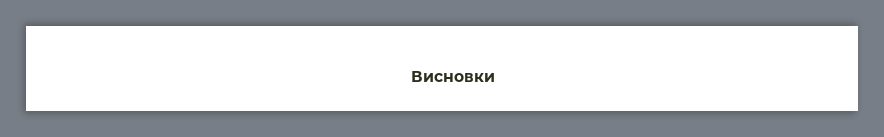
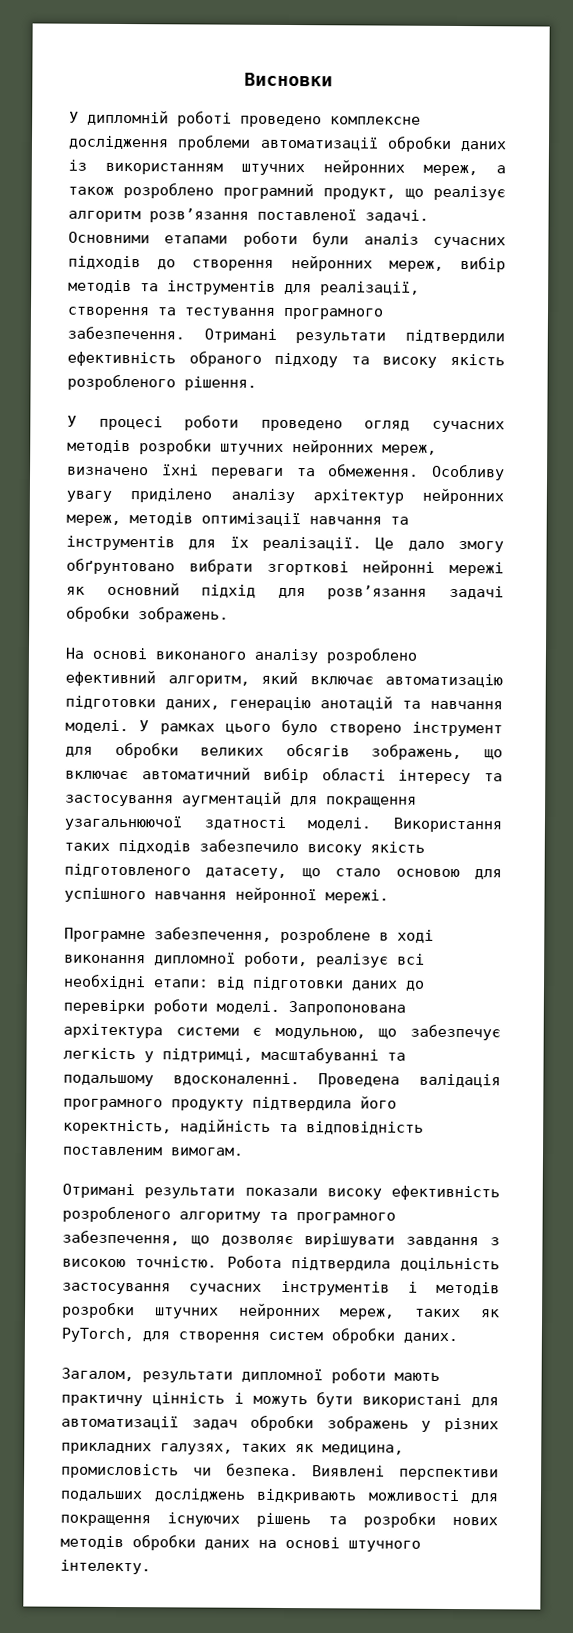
(495, 76) none -> [69,110,421,128] [68,135,507,152] [68,159,506,177] [68,183,506,201] [68,208,429,223] [68,231,506,249] [68,255,506,273] [68,279,420,296] [67,306,384,320] [67,326,505,345] [67,351,506,368] [67,374,257,391] [67,415,505,433] [67,439,437,456] [67,464,505,481] [66,488,504,505] [66,512,409,527] [66,535,504,553] [66,558,504,577] [66,582,504,600] [66,606,229,623] [65,647,417,664] [65,670,503,688] [65,695,503,712] [65,719,503,737] [65,742,503,761] [65,767,504,785] [65,791,417,808] [64,815,502,833] [64,839,425,856] [64,863,502,880] [64,887,389,904] [64,927,434,944] [64,951,425,968] [63,974,425,991] [63,999,406,1016] [63,1023,501,1041] [63,1047,406,1064] [63,1072,501,1088] [63,1096,397,1112] [63,1119,424,1135] [62,1146,244,1156] [62,1183,500,1201] [62,1206,396,1224] [62,1230,501,1248] [62,1255,500,1272] [62,1280,500,1296] [62,1302,501,1320] [61,1327,458,1344] [61,1367,440,1384] [61,1392,499,1409] [61,1415,500,1433] [61,1442,404,1455] [61,1463,499,1481] [60,1488,498,1504] [60,1512,498,1528] [60,1535,421,1552] [60,1559,151,1575] // У дипломній роботі проведено комплексне дослідження проблеми автоматизації обробки даних із використанням штучних нейронних мереж, а також розроблено програмний продукт, що реалізує алгоритм розв’язання поставленої задачі. Основними етапами роботи були аналіз сучасних підходів до створення нейронних мереж, вибір методів та інструментів для реалізації, створення та тестування програмного забезпечення. Отримані результати підтвердили ефективність обраного підходу та високу якість розробленого рішення. // У процесі роботи проведено огляд сучасних методів розробки штучних нейронних мереж, визначено їхні переваги та обмеження. Особливу увагу приділено аналізу архітектур нейронних мереж, методів оптимізації навчання та інструментів для їх реалізації. Це дало змогу обґрунтовано вибрати згорткові нейронні мережі як основний підхід для розв’язання задачі обробки зображень. // На основі виконаного аналізу розроблено ефективний алгоритм, який включає автоматизацію підготовки даних, генерацію анотацій та навчання моделі. У рамках цього було створено інструмент для обробки великих обсягів зображень, що включає автоматичний вибір області інтересу та застосування аугментацій для покращення узагальнюючої здатності моделі. Використання таких підходів забезпечило високу якість підготовленого датасету, що стало основою для успішного навчання нейронної мережі. // Програмне забезпечення, розроблене в ході виконання дипломної роботи, реалізує всі необхідні етапи: від підготовки даних до перевірки роботи моделі. Запропонована архітектура системи є модульною, що забезпечує легкість у підтримці, масштабуванні та подальшому вдосконаленні. Проведена валідація програмного продукту підтвердила його коректність, надійність та відповідність поставленим вимогам. // Отримані результати показали високу ефективність розробленого алгоритму та програмного забезпечення, що дозволяє вирішувати завдання з високою точністю. Робота підтвердила доцільність застосування сучасних інструментів і методів розробки штучних нейронних мереж, таких як PyTorch, для створення систем обробки даних. // Загалом, результати дипломної роботи мають практичну цінність і можуть бути використані для автоматизації задач обробки зображень у різних прикладних галузях, таких як медицина, промисловість чи безпека. Виявлені перспективи подальших досліджень відкривають можливості для покращення існуючих рішень та розробки нових методів обробки даних на основі штучного інтелекту.

